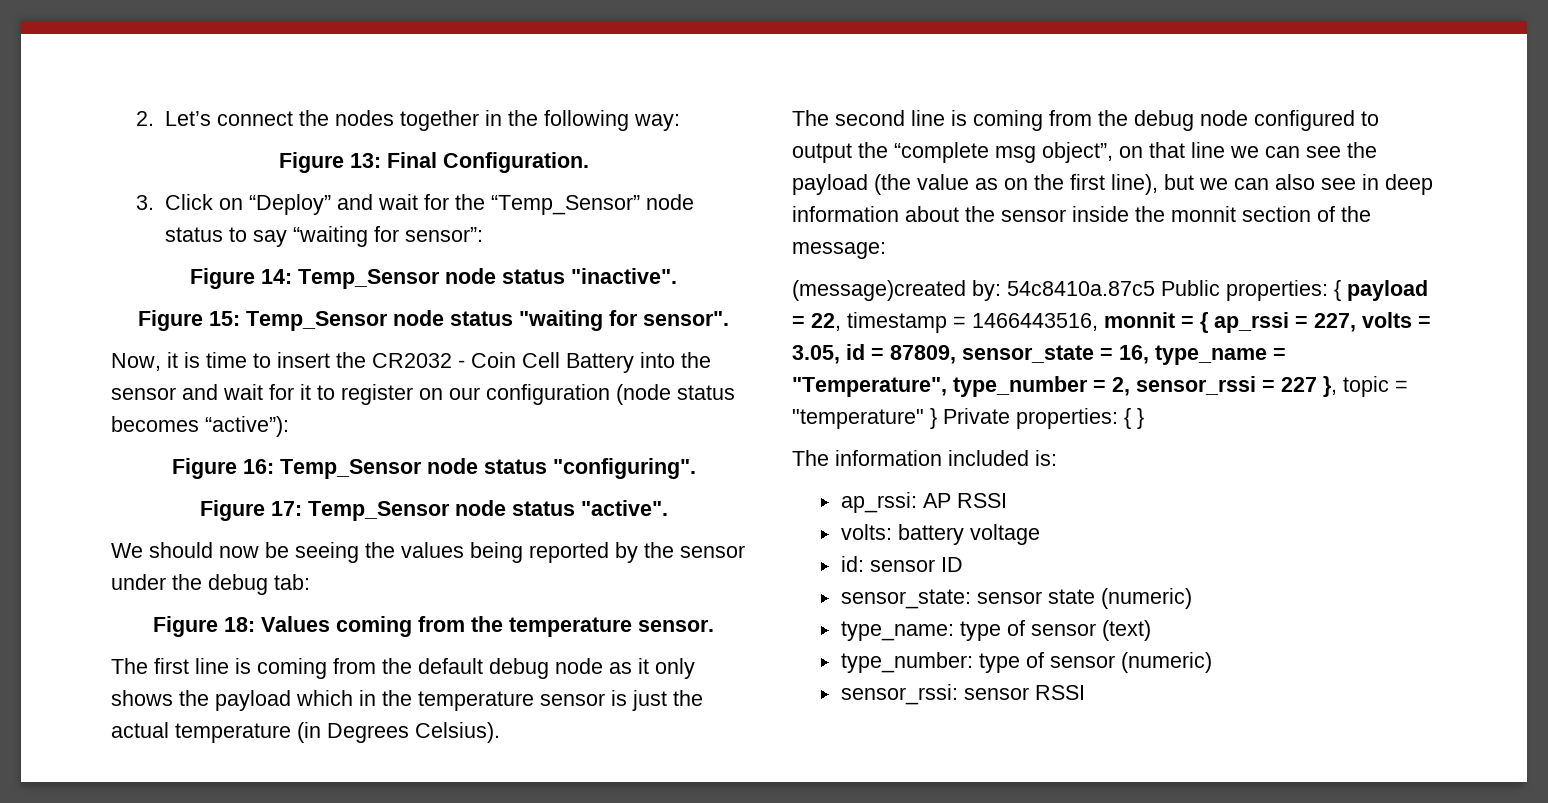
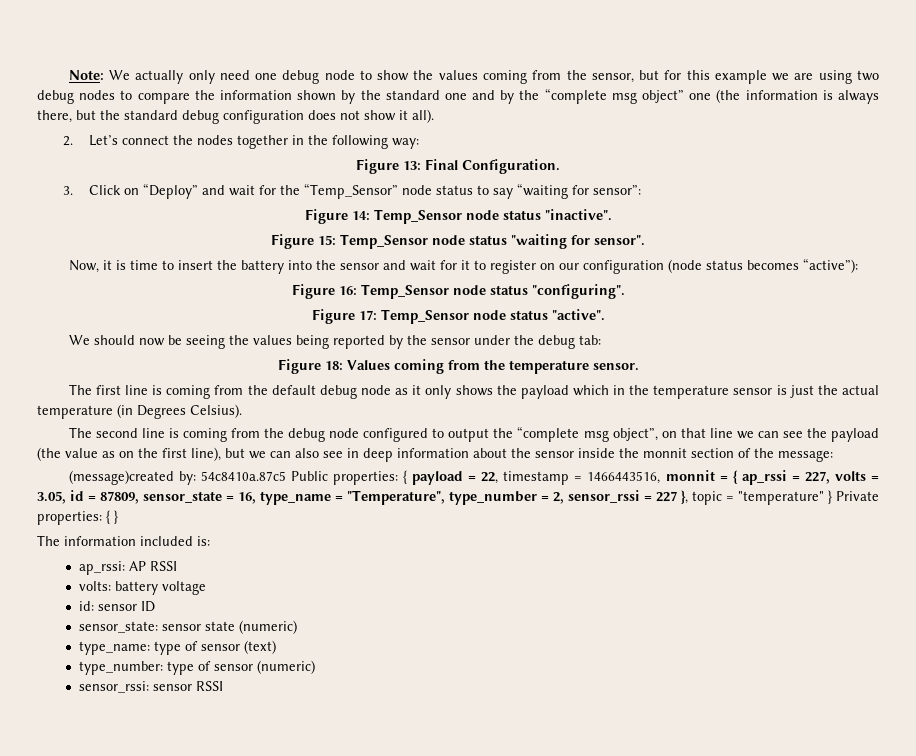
(136, 118) none -> [68,70,880,84] [37,88,879,104] [37,109,434,124] Note: We actually only need one debug node to show the values coming from the sensor, but for this example we are using two debug nodes to compare the information shown by the standard one and by the “complete msg object” one (the information is always there, but the standard debug configuration does not show it all). //
[372,352,634,373] CR2032 - Coin Cell Battery -> [240,260,284,274] battery

